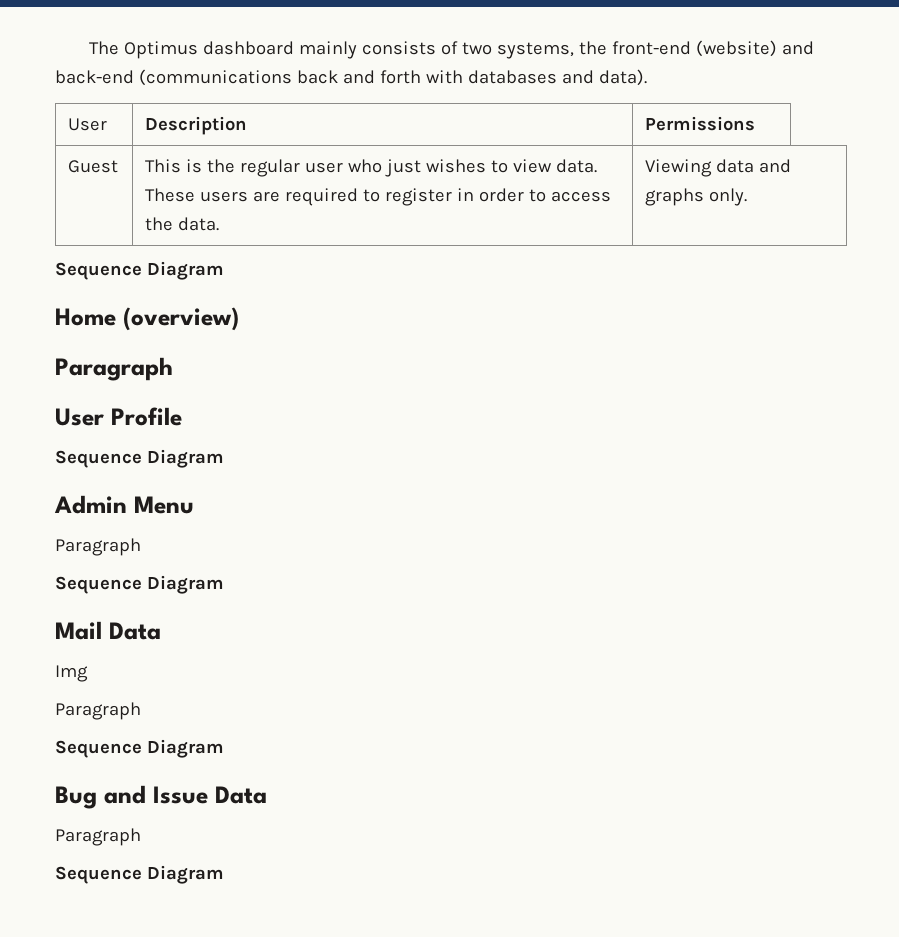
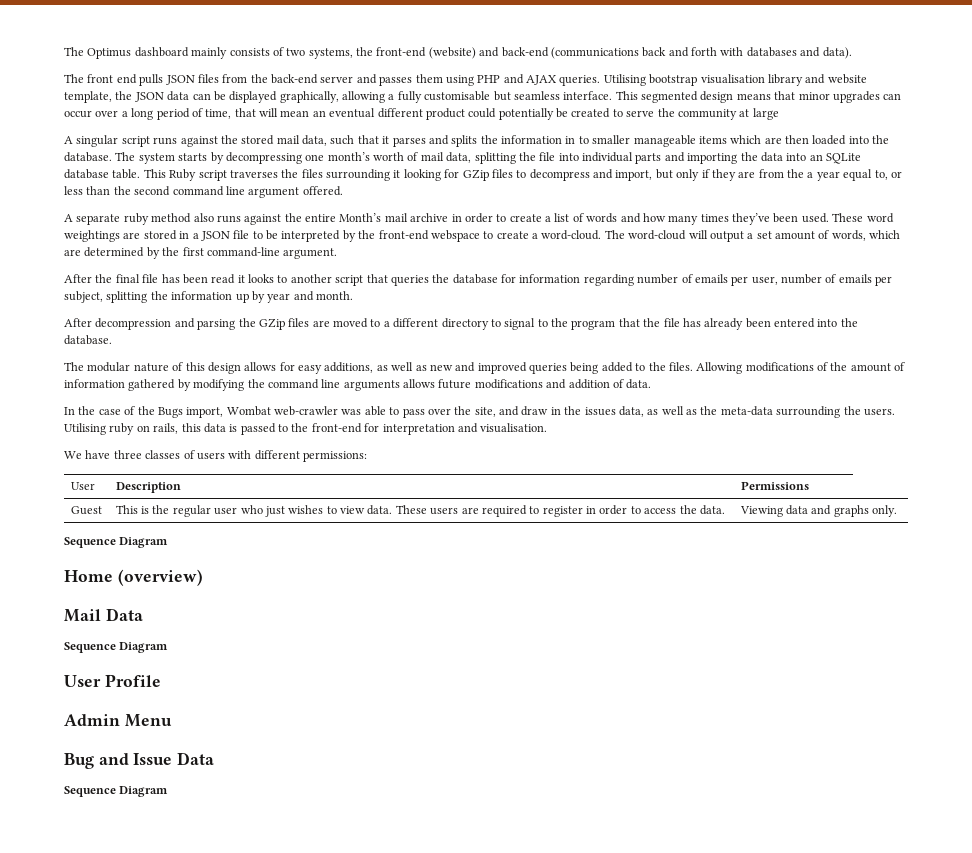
(647, 77) none -> [64,74,867,86] [64,91,902,103] [64,108,779,120] [64,135,890,147] [64,152,861,164] [64,169,902,181] [64,186,343,198] [64,213,894,225] [64,230,901,242] [64,247,338,259] [64,274,893,286] [64,291,353,303] [64,318,858,330] [64,335,112,345] [64,362,906,374] [64,379,652,391] [64,406,895,418] [64,423,548,435] [64,450,367,462] // The front end pulls JSON files from the back-end server and passes them using PHP and AJAX queries. Utilising bootstrap visualisation library and website template, the JSON data can be displayed graphically, allowing a fully customisable but seamless interface. This segmented design means that minor upgrades can occur over a long period of time, that will mean an eventual different product could potentially be created to serve the community at large // A singular script runs against the stored mail data, such that it parses and splits the information in to smaller manageable items which are then loaded into the database. The system starts by decompressing one month’s worth of mail data, splitting the file into individual parts and importing the data into an SQLite database table. This Ruby script traverses the files surrounding it looking for GZip files to decompress and import, but only if they are from the a year equal to, or less than the second command line argument offered. // A separate ruby method also runs against the entire Month’s mail archive in order to create a list of words and how many times they’ve been used. These word weightings are stored in a JSON file to be interpreted by the front-end webspace to create a word-cloud. The word-cloud will output a set amount of words, which are determined by the first command-line argument. // After the final file has been read it looks to another script that queries the database for information regarding number of emails per user, number of emails per subject, splitting the information up by year and month. // After decompression and parsing the GZip files are moved to a different directory to signal to the program that the file has already been entered into the database. // The modular nature of this design allows for easy additions, as well as new and improved queries being added to the files. Allowing modifications of the amount of information gathered by modifying the command line arguments allows future modifications and addition of data. // In the case of the Bugs import, Wombat web-crawler was able to pass over the site, and draw in the issues data, as well as the meta-data surrounding the users. Utilising ruby on rails, this data is passed to the front-end for interpretation and visualisation. // We have three classes of users with different permissions:
[55,357,173,381] Paragraph -> [64,608,143,622] [64,642,169,653] Mail Data // Sequence Diagram
[55,449,224,468] // Sequence Diagram -> (161, 680) none
[55,538,141,556] [55,575,224,594] [55,621,161,640] [55,665,88,682] [55,702,141,720] [55,739,224,758] // Paragraph // Sequence Diagram // Mail Data // Img // Paragraph // Sequence Diagram -> (172, 720) none
[55,828,141,846] // Paragraph -> (215, 758) none

